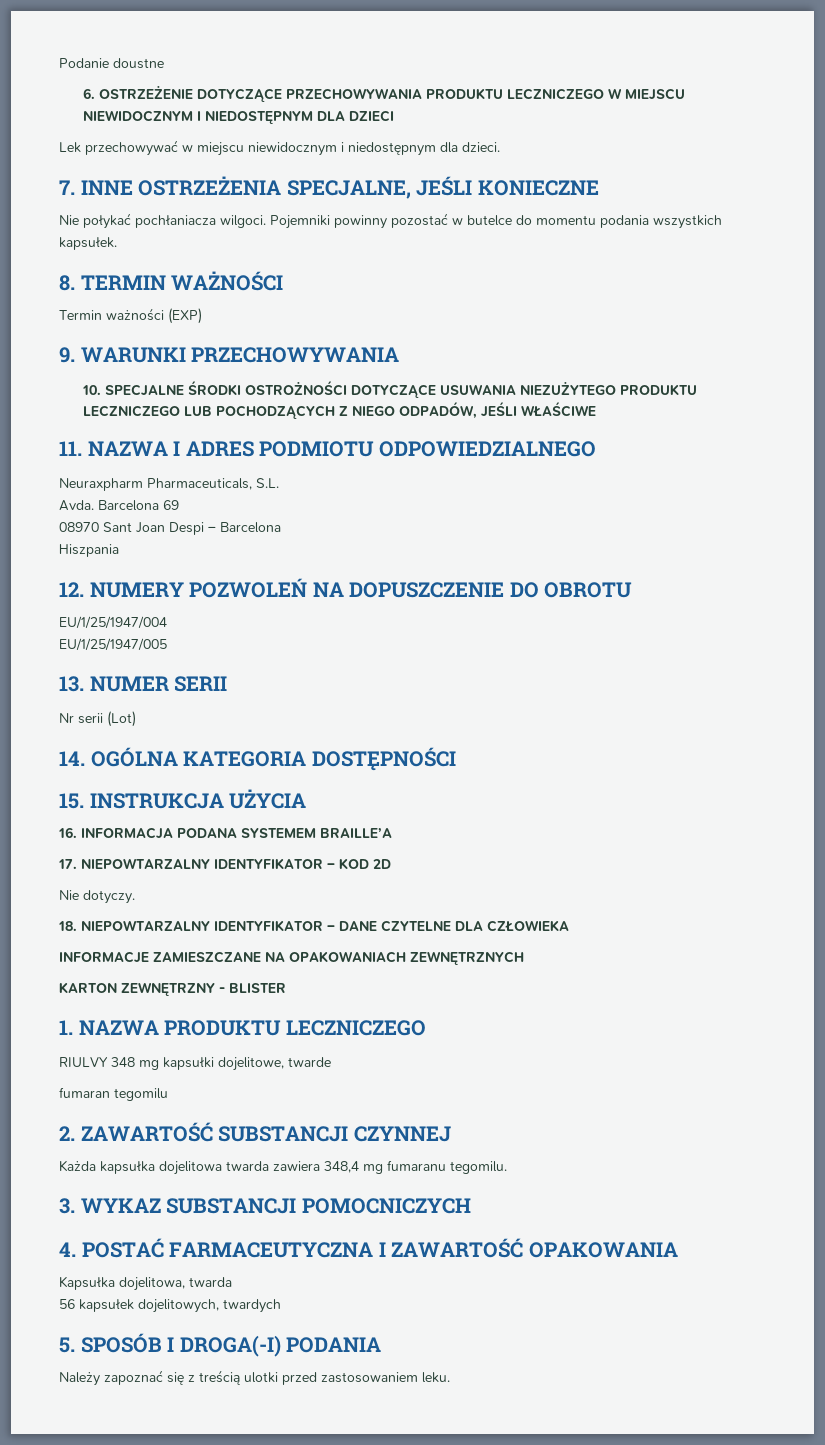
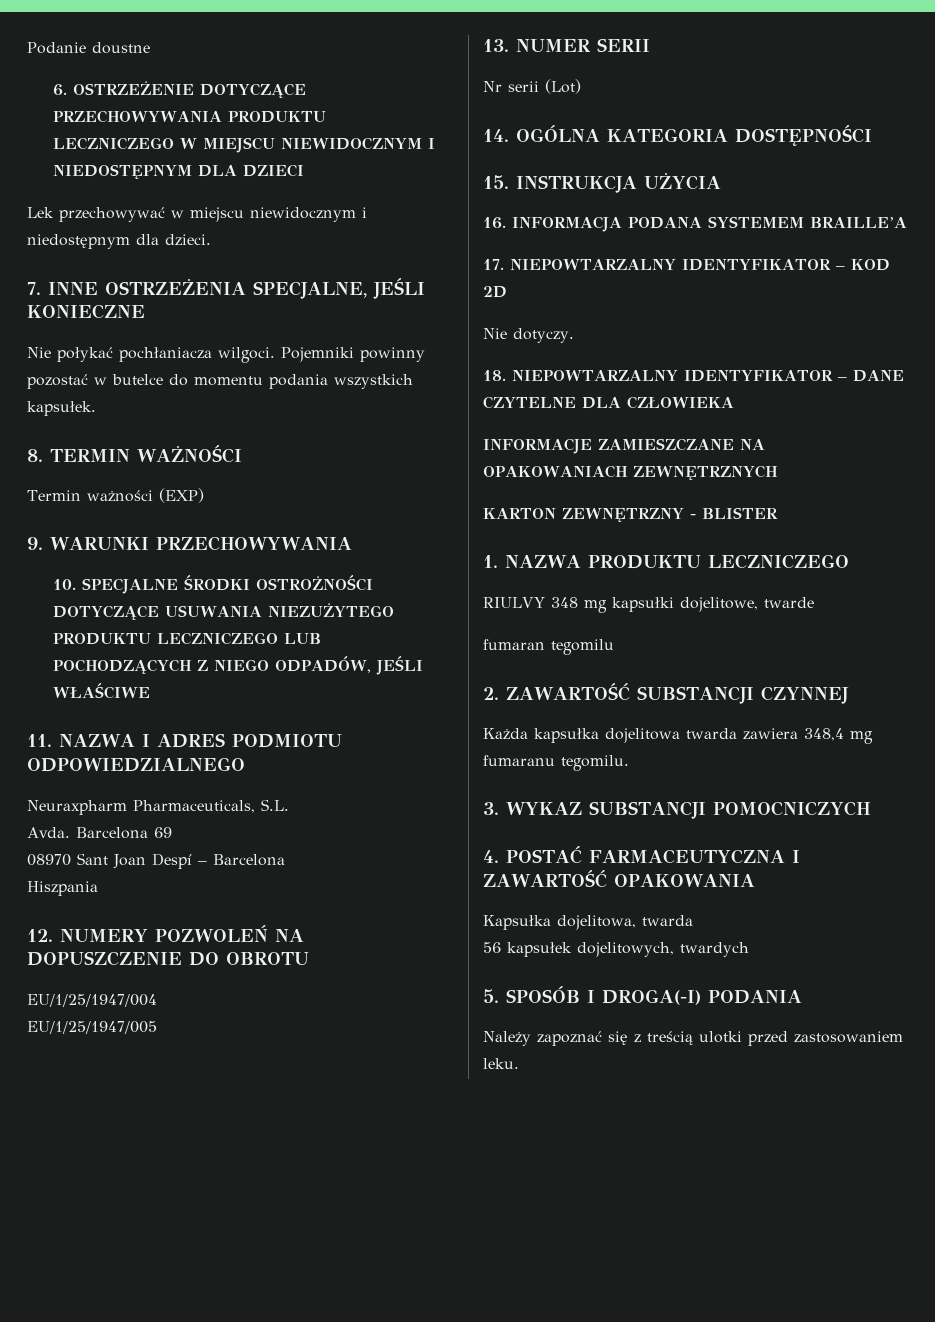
[169,522,204,535] Despi -> [152,853,192,869] Despí

